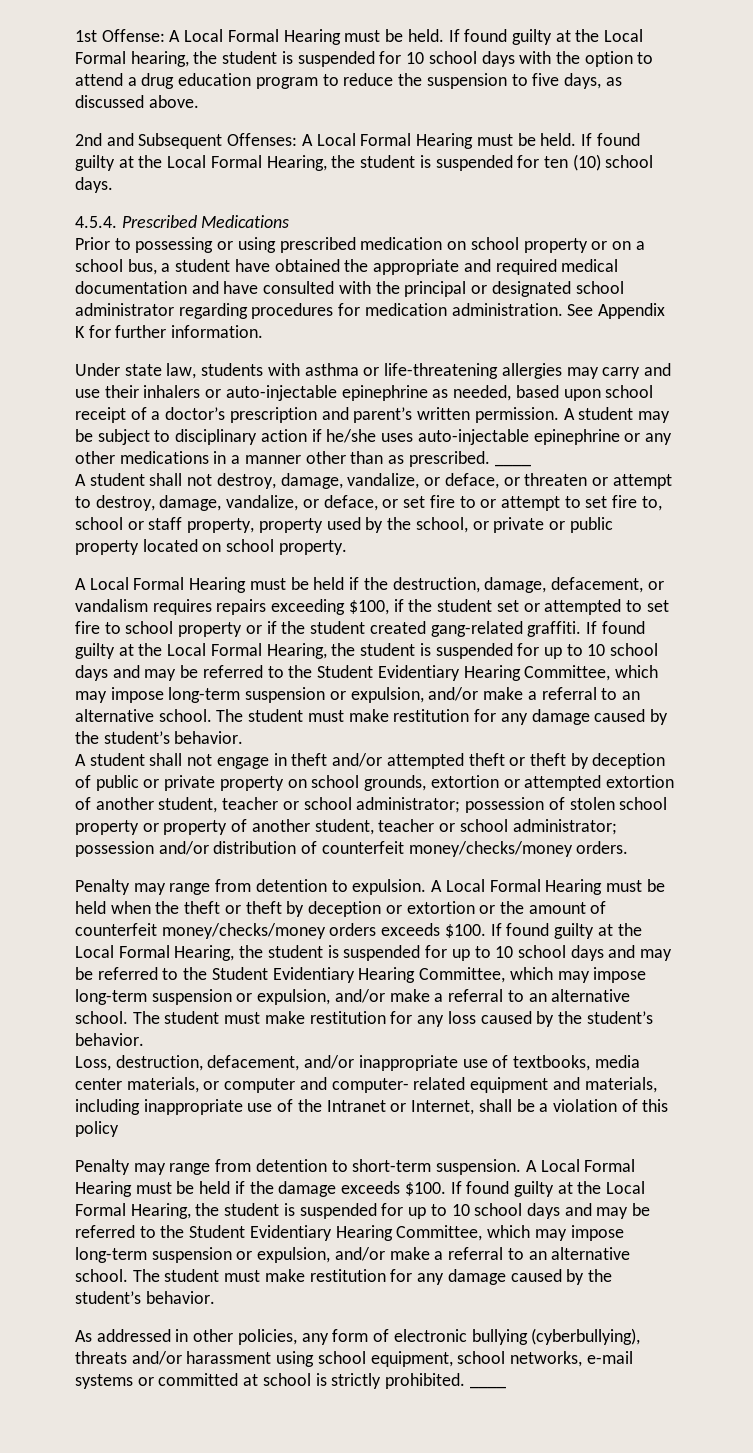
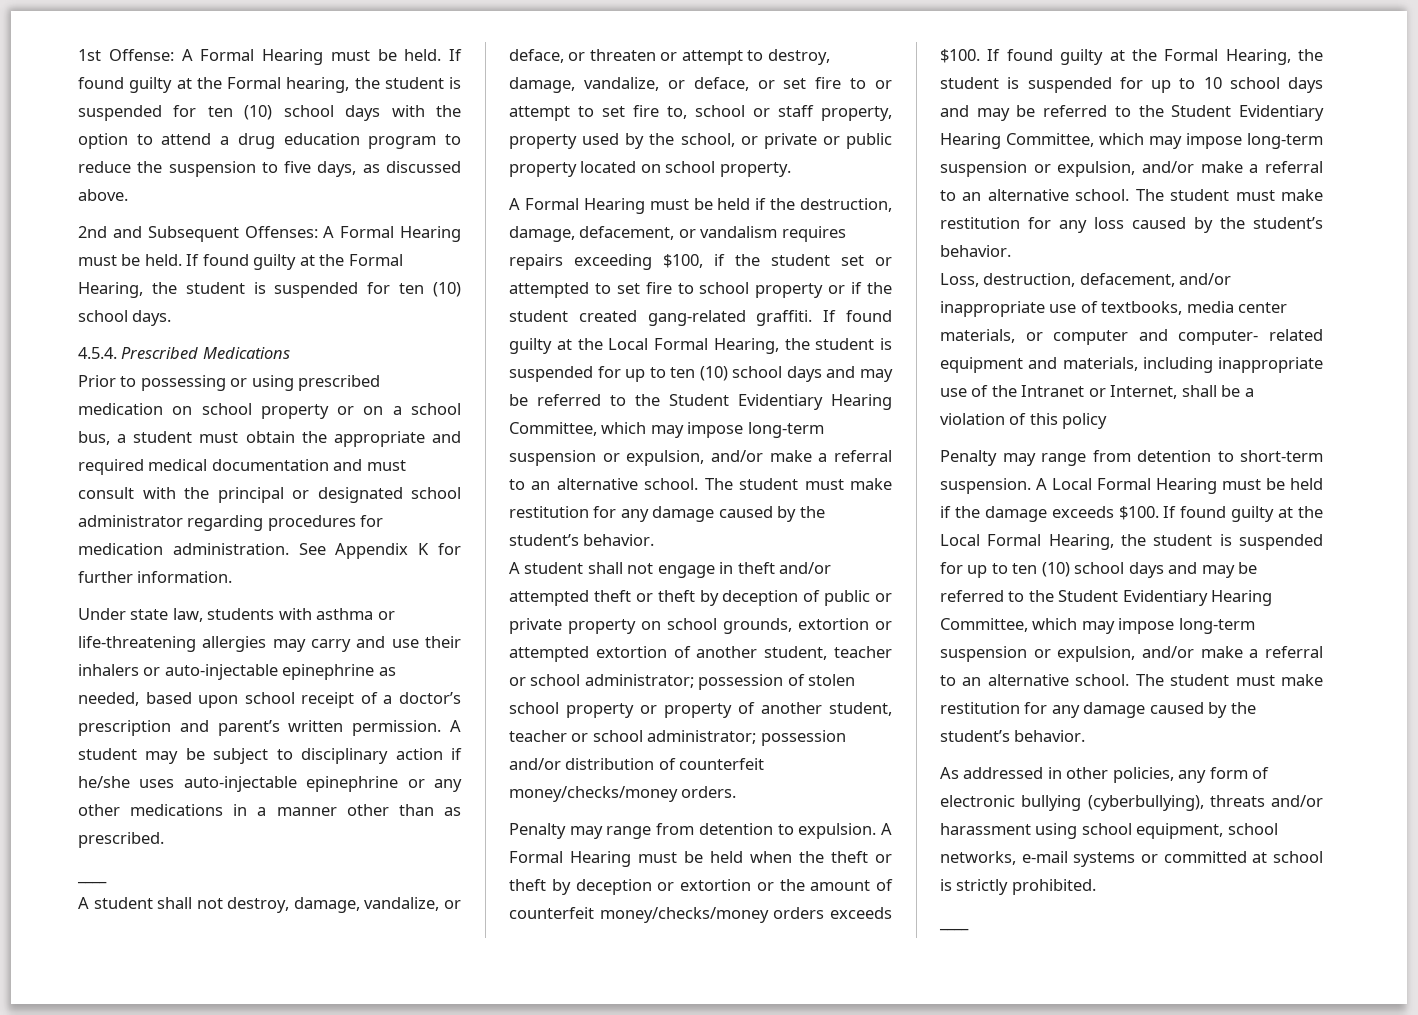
[184,29,224,42] Local -> (193, 55) none
[604,29,644,42] Local -> (222, 83) none
[406,52,425,64] 10 -> [207,105,273,120] ten (10)
[316,133,356,146] Local -> (335, 232) none
[167,155,207,168] Local -> (345, 260) none
[234,259,340,272] have obtained -> [199,431,295,443] must obtain
[223,281,335,294] have consulted -> [366,460,406,471] [78,487,134,499] must consult
(490, 459) none -> (164, 840) //
[89,577,129,590] Local -> (520, 204) none
[587,644,606,656] 10 -> [670,366,728,381] ten (10)
[445,879,485,892] Local -> (892, 829) none
[75,945,114,958] Local -> (1157, 55) none
[451,1204,470,1216] 10 -> [1012,562,1070,577] ten (10)
(466, 1381) none -> (1096, 887) //

